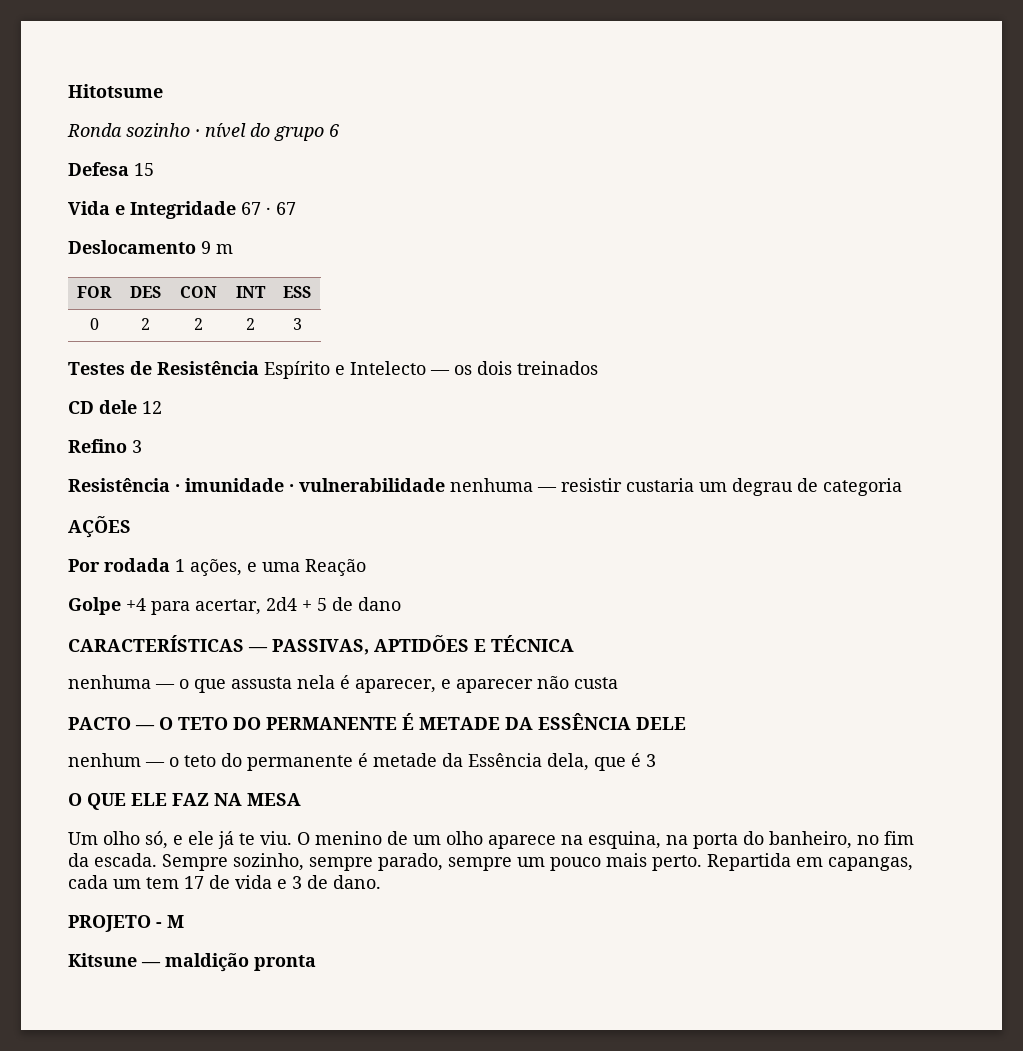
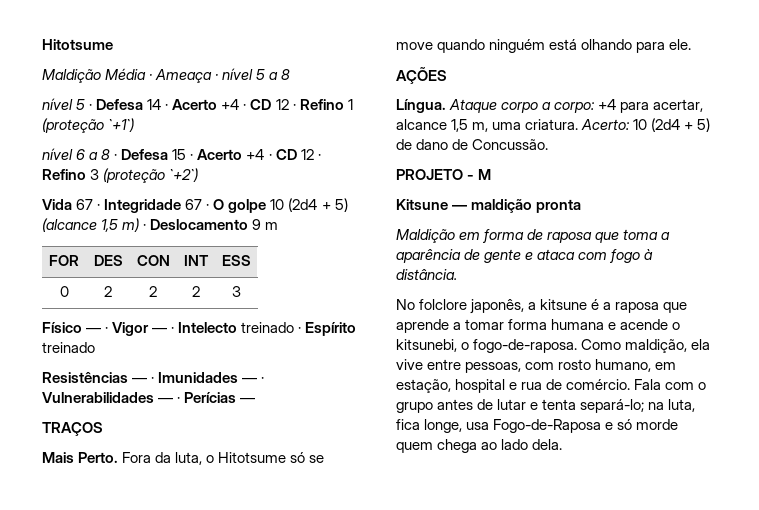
[67,123,339,141] [68,162,154,176] Ronda sozinho · nível do grupo 6 // Defesa 15 -> [42,68,291,83] [42,98,353,110] [42,118,135,133] [42,148,321,160] [42,168,199,183] Maldição Média · Ameaça · nível 5 a 8 // nível 5 · Defesa 14 · Acerto +4 · CD 12 · Refino 1 (proteção `+1`) // nível 6 a 8 · Defesa 15 · Acerto +4 · CD 12 · Refino 3 (proteção `+2`)
[115,205,125,215] e -> [76,199,101,210] 67 ·
[276,202,296,215] 67 // -> [213,198,348,213] [42,218,147,232] O golpe 10 (2d4 + 5) (alcance 1,5 m) ·
[68,361,598,379] [68,400,162,414] [68,439,142,453] [68,478,902,496] [68,516,131,538] [68,558,366,576] [68,597,401,615] [68,635,574,655] [68,675,618,693] [68,713,686,730] [68,753,656,771] [68,793,301,810] [68,831,914,849] [68,853,913,871] [68,875,381,889] Testes de Resistência Espírito e Intelecto — os dois treinados // CD dele 12 // Refino 3 // Resistência · imunidade · vulnerabilidade nenhuma — resistir custaria um degrau de categoria // AÇÕES // Por rodada 1 ações, e uma Reação // Golpe +4 para acertar, 2d4 + 5 de dano // CARACTERÍSTICAS — PASSIVAS, APTIDÕES E TÉCNICA // nenhuma — o que assusta nela é aparecer, e aparecer não custa // PACTO — O TETO DO PERMANENTE É METADE DA ESSÊNCIA DELE // nenhum — o teto do permanente é metade da Essência dela, que é 3 // O QUE ELE FAZ NA MESA // Um olho só, e ele já te viu. O menino de um olho aparece na esquina, na porta do banheiro, no fim da escada. Sempre sozinho, sempre parado, sempre um pouco mais perto. Repartida em capangas, cada um tem 17 de vida e 3 de dano. -> [42,322,357,336] [42,342,95,353] [42,372,265,383] [42,392,256,403] [42,422,103,436] [42,452,325,465] [396,39,692,53] [396,67,447,84] [396,99,704,113] [396,118,711,132] [396,139,549,150] Físico — · Vigor — · Intelecto treinado · Espírito treinado // Resistências — · Imunidades — · Vulnerabilidades — · Perícias — // TRAÇOS // Mais Perto. Fora da luta, o Hitotsume só se move quando ninguém está olhando para ele. // AÇÕES // Língua. Ataque corpo a corpo: +4 para acertar, alcance 1,5 m, uma criatura. Acerto: 10 (2d4 + 5) de dano de Concussão.
(316, 963) none -> [396,229,671,243] [396,249,654,263] [396,269,457,280] [396,299,688,314] [396,319,681,333] [396,339,711,353] [396,359,677,373] [396,379,707,393] [396,399,696,413] [396,419,679,433] [396,439,563,453] // Maldição em forma de raposa que toma a aparência de gente e ataca com fogo à distância. // No folclore japonês, a kitsune é a raposa que aprende a tomar forma humana e acende o kitsunebi, o fogo-de-raposa. Como maldição, ela vive entre pessoas, com rosto humano, em estação, hospital e rua de comércio. Fala com o grupo antes de lutar e tenta separá-lo; na luta, fica longe, usa Fogo-de-Raposa e só morde quem chega ao lado dela.

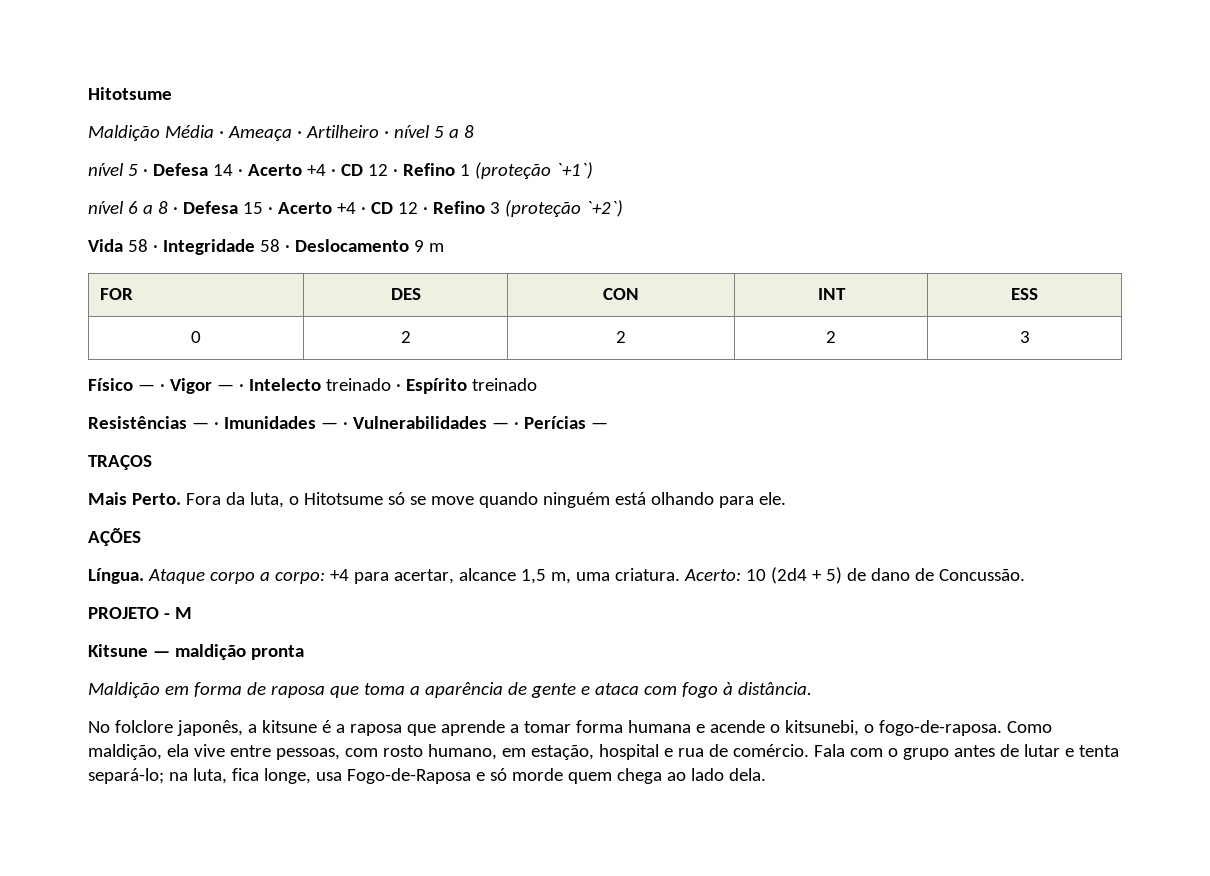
(219, 77) none -> [305,125,389,138] Artilheiro ·
[76,199,94,210] 67 -> [127,239,148,252] 58
[185,198,348,213] [42,218,140,232] 67 · O golpe 10 (2d4 + 5) (alcance 1,5 m) -> [259,239,280,252] 58

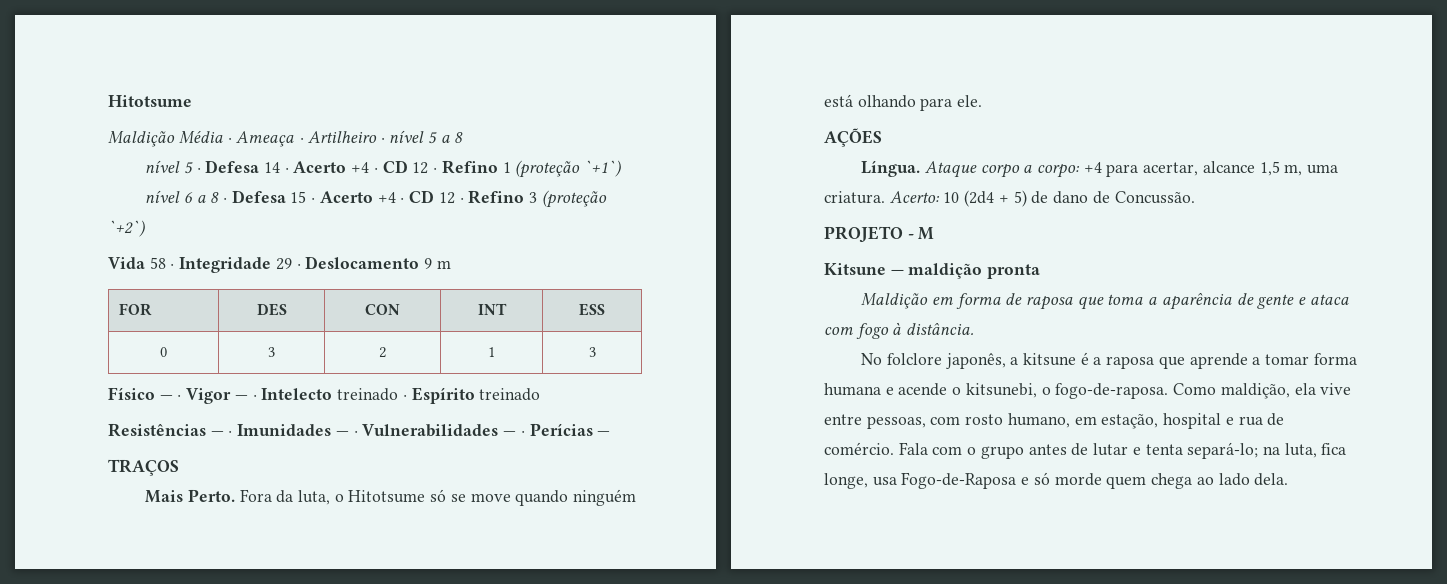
[259,239,280,252] 58 -> [275,258,292,270] 29
[400,331,411,343] [616,331,626,343] [826,331,836,343] 2 | 2 | 2 -> [268,347,275,357] [379,347,386,358] [488,347,495,357] 3 | 2 | 1

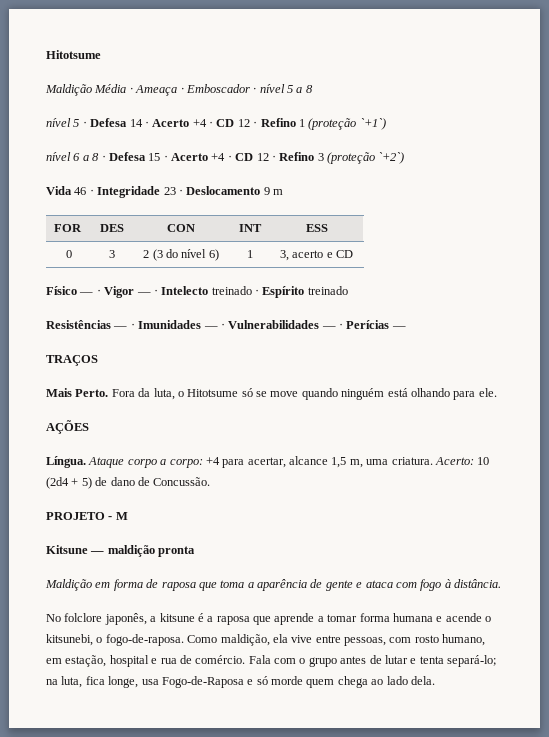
[307,131,377,143] Artilheiro -> [185,84,250,93] Emboscador
[149,257,166,269] 58 -> [74,187,87,195] 46
[275,258,292,270] 29 -> [163,187,176,195] 23
[488,347,495,357] [588,347,596,357] | 1 | 3 -> [152,249,219,261] [246,250,253,258] [279,250,354,261] (3 do nível 6) | 1 | 3, acerto e CD

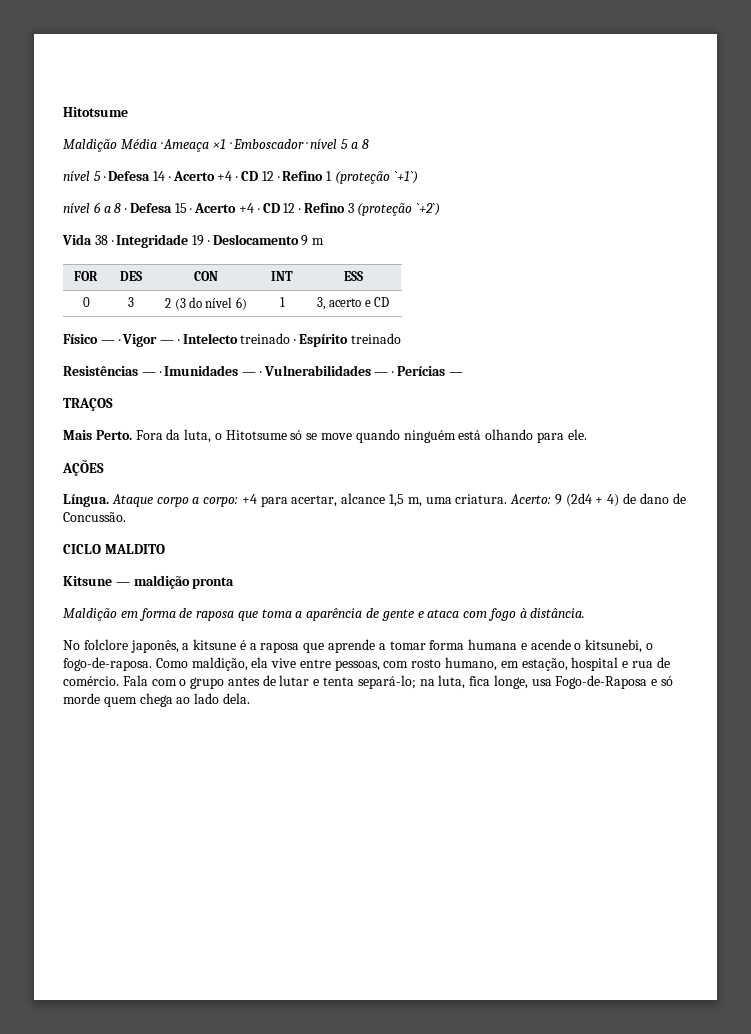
(178, 90) none -> [213,139,227,149] ×1
[74,187,87,195] 46 -> [94,235,108,245] 38
[163,187,176,195] 23 -> [192,235,205,246] 19
[477,457,490,465] 10 -> [554,494,562,505] 9
[81,477,92,489] 5) -> [607,494,620,507] 4)
[46,512,128,520] PROJETO - M -> [63,544,165,554] CICLO MALDITO

